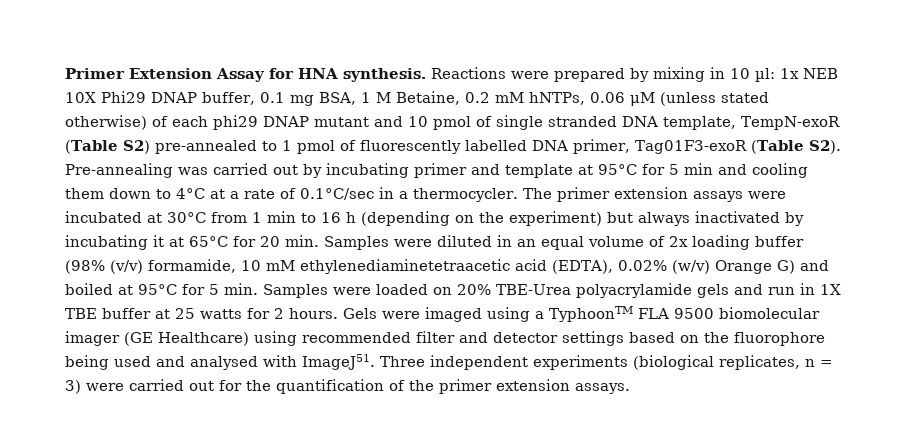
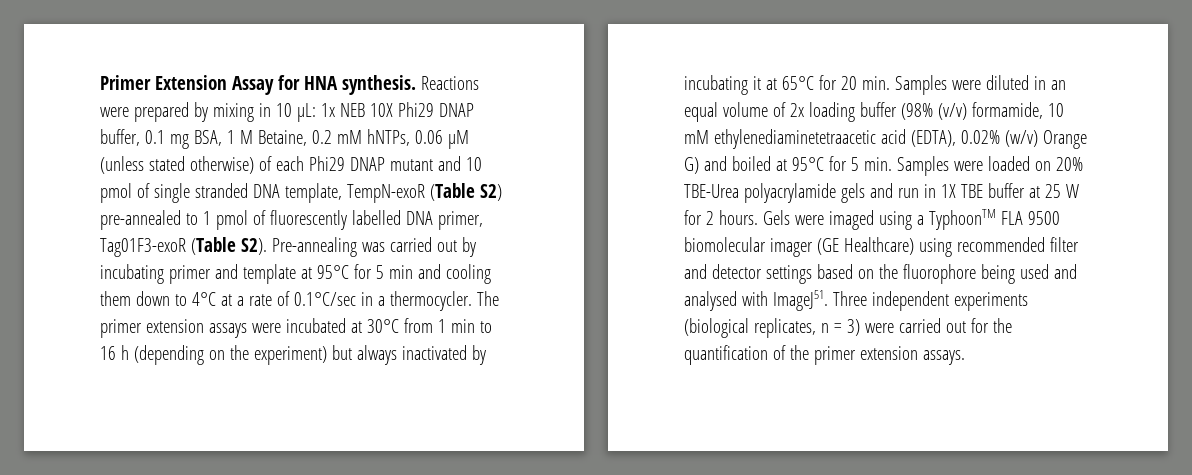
[755,68,775,82] µl: -> [296,103,316,122] µL:
[213,115,258,130] phi29 -> [308,156,345,171] Phi29
[200,309,242,319] watts -> [1065,184,1079,198] W

